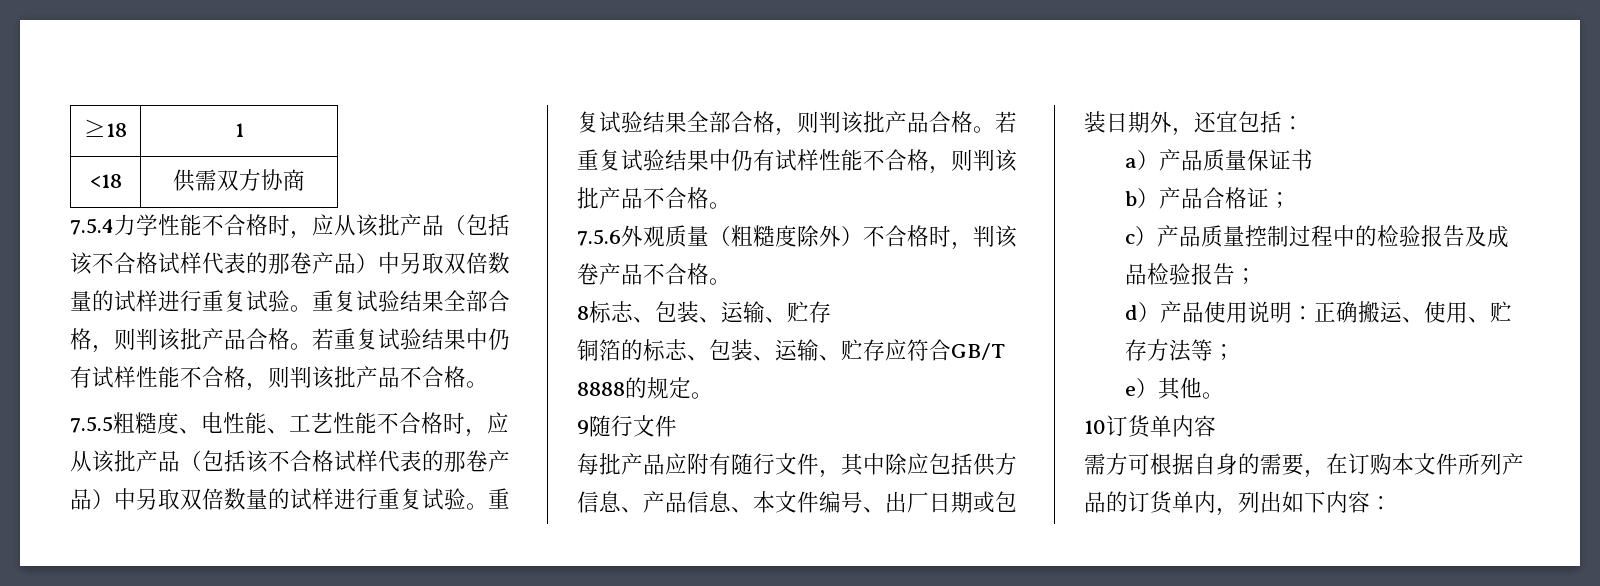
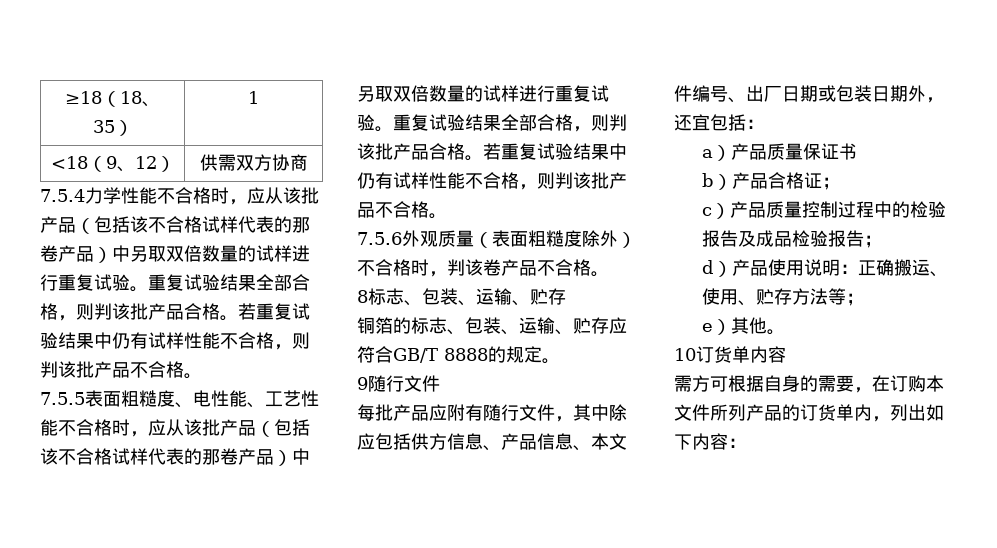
(127, 128) none -> [102,91,160,107] [92,120,133,136] （18、35）
(122, 181) none -> [87,156,175,172] （9、12）
(113, 424) none -> [85,390,121,407] 表面
(731, 236) none -> [492,230,528,247] 表面

